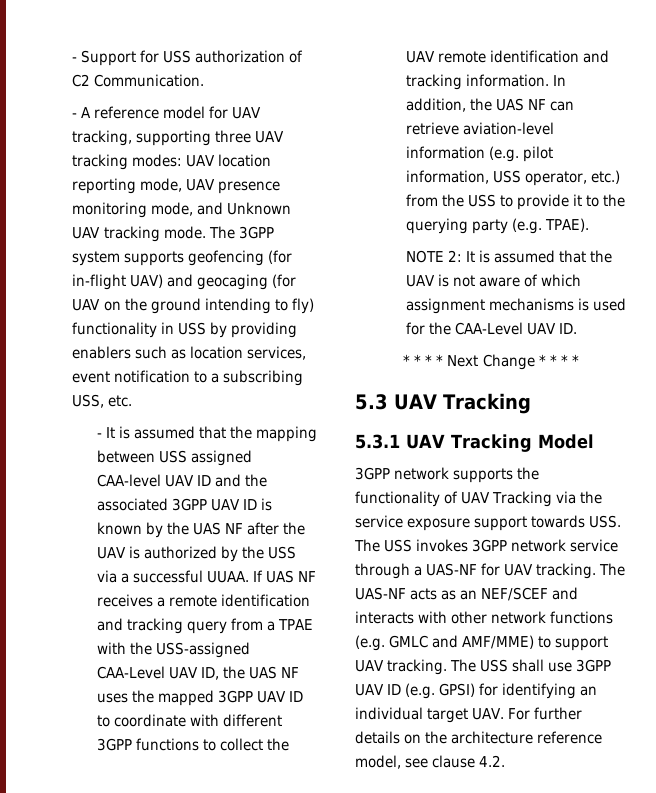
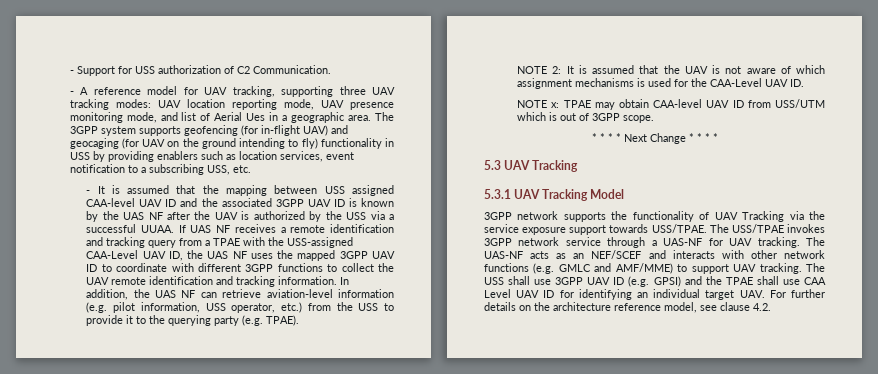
[226,202,291,215] [71,226,206,242] Unknown UAV tracking mode. -> [181,112,372,123] list of Aerial Ues in a geographic area.
(578, 328) none -> [517,99,825,110] [517,112,655,123] // NOTE x: TPAE may obtain CAA-level UAV ID from USS/UTM which is out of 3GPP scope.
[589,515,622,528] [354,539,413,552] USS. The USS -> [651,224,784,233] USS/TPAE. The USS/TPAE
(476, 690) none -> [684,276,826,285] [484,289,555,298] and the TPAE shall use CAA Level UAV ID

